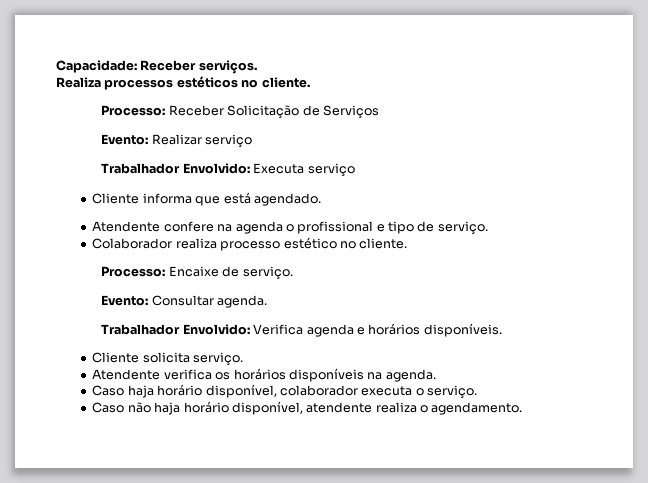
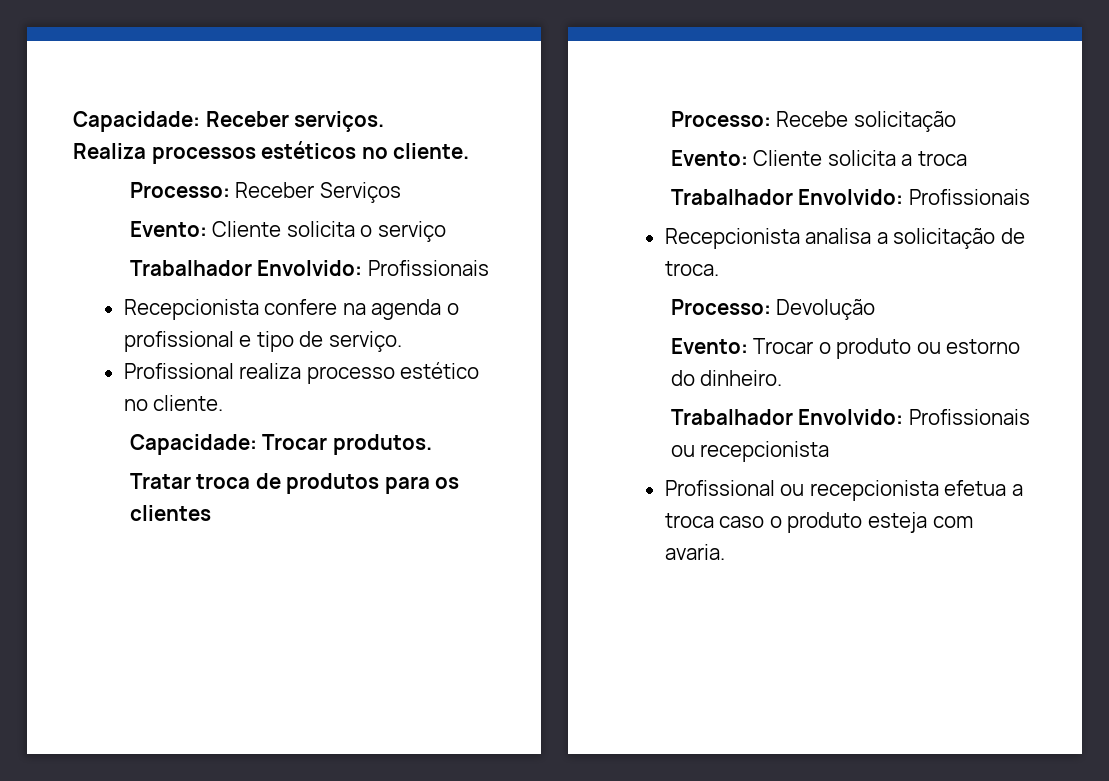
[227,105,320,119] Solicitação de -> (315, 190) none
[151,134,202,145] Realizar -> [212,221,373,237] Cliente solicita o
[253,163,355,177] [92,192,321,206] [92,221,161,232] Executa serviço // Cliente informa que está agendado. // Atendente -> [367,260,489,276] [123,299,259,320] Profissionais // Recepcionista
[92,238,173,249] Colaborador -> [123,363,234,379] Profissional
[101,266,293,280] [101,295,268,308] [101,323,502,337] [92,352,244,366] [92,368,436,382] [92,384,478,399] [92,401,523,415] Processo: Encaixe de serviço. // Evento: Consultar agenda. // Trabalhador Envolvido: Verifica agenda e horários disponíveis. // Cliente solicita serviço. // Atendente verifica os horários disponíveis na agenda. // Caso haja horário disponível, colaborador executa o serviço. // Caso não haja horário disponível, atendente realiza o agendamento. -> [129,434,432,455] [129,473,460,494] [129,505,211,521] [670,111,956,132] [670,150,967,166] [670,189,1030,205] [664,228,1026,249] [664,261,719,276] [670,299,876,320] [670,338,1021,359] [670,370,783,386] [670,409,1030,425] [670,441,830,462] [664,480,1024,501] [664,512,973,533] [664,544,725,560] Capacidade: Trocar produtos. // Tratar troca de produtos para os clientes // Processo: Recebe solicitação // Evento: Cliente solicita a troca // Trabalhador Envolvido: Profissionais // Recepcionista analisa a solicitação de troca. // Processo: Devolução // Evento: Trocar o produto ou estorno do dinheiro. // Trabalhador Envolvido: Profissionais ou recepcionista // Profissional ou recepcionista efetua a troca caso o produto esteja com avaria.

